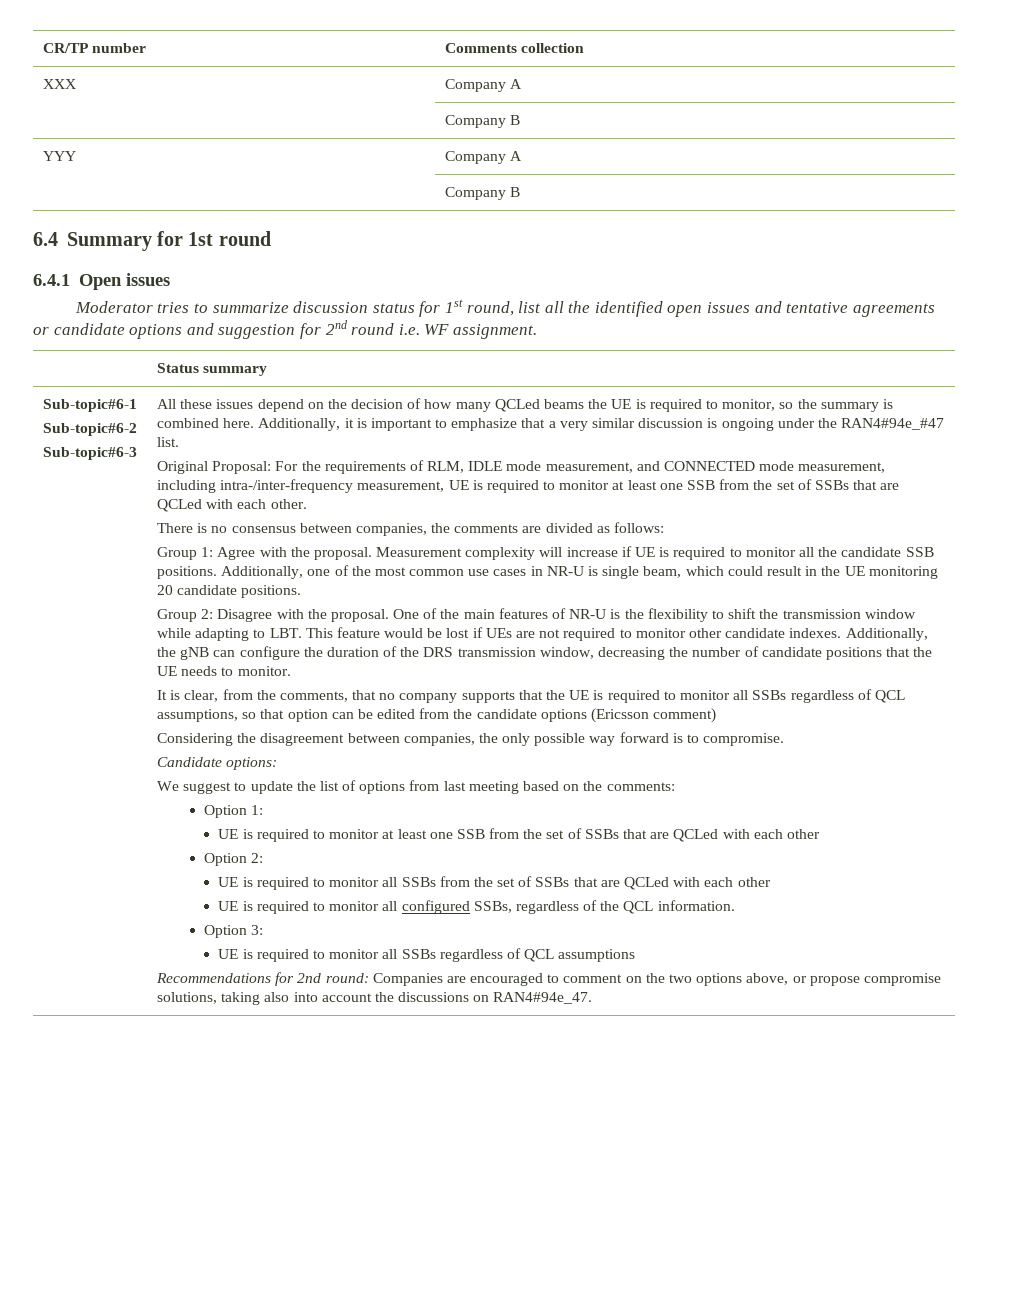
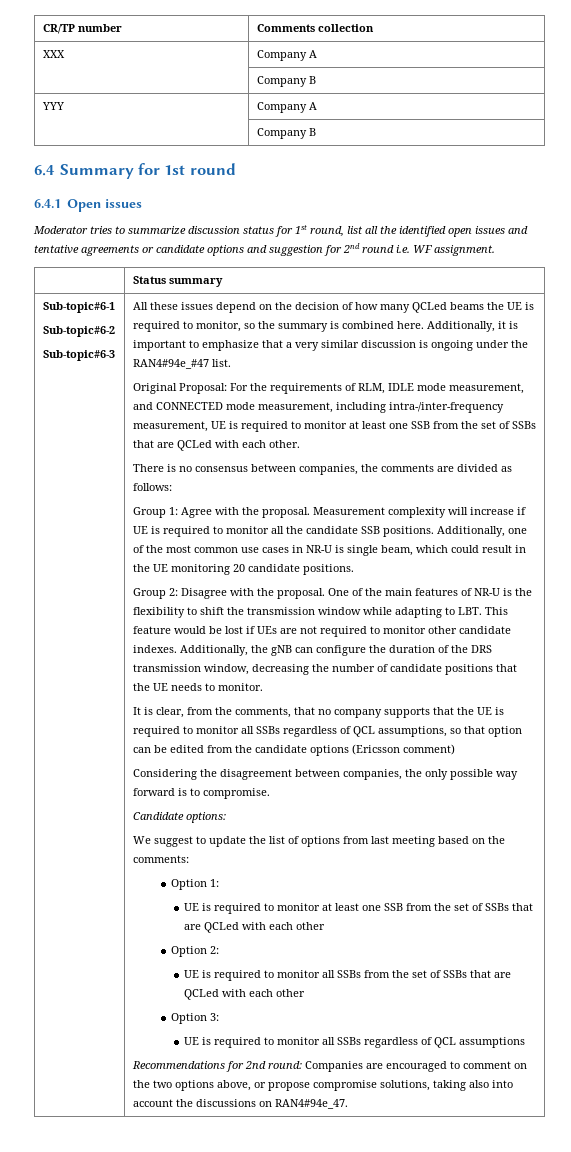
[218,900,735,914] // UE is required to monitor all configured SSBs, regardless of the QCL information. -> (306, 993) none

